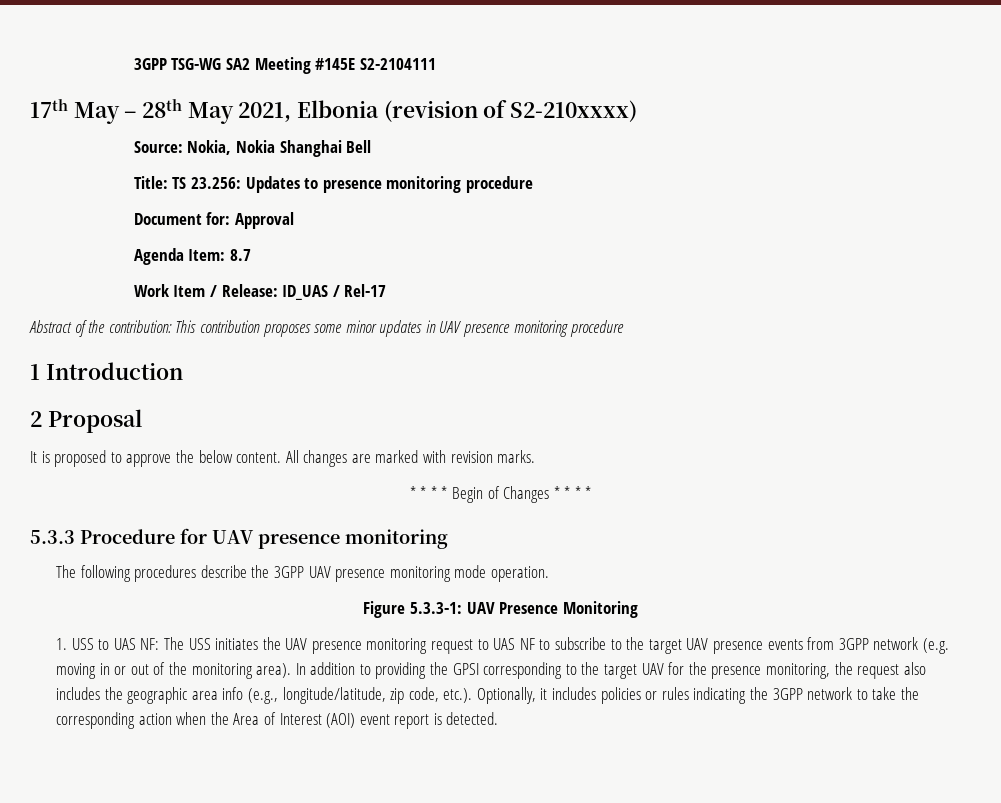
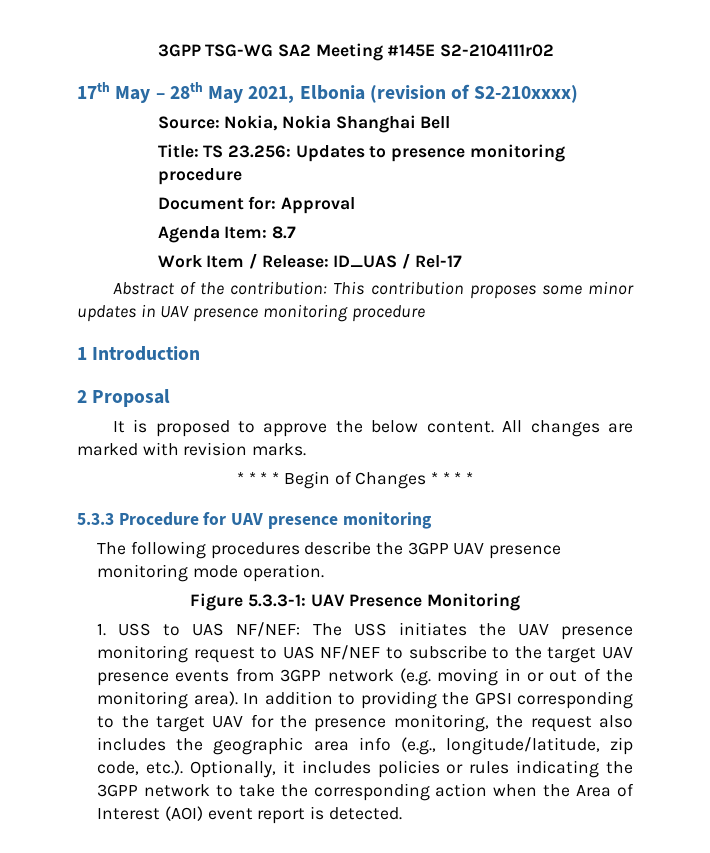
[359,58,436,70] S2-2104111 -> [440,44,555,57] S2-2104111r02
[140,638,160,650] NF: -> [236,622,301,637] NF/NEF:
[519,638,535,650] NF -> [320,645,381,660] NF/NEF

